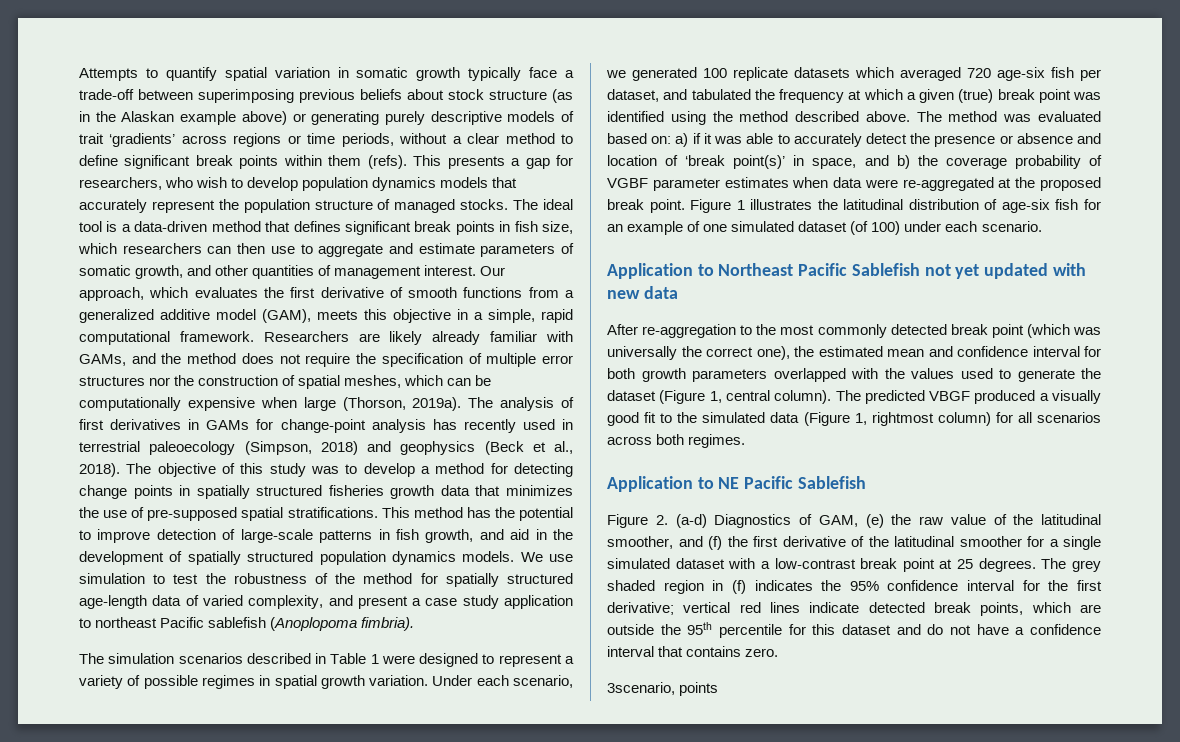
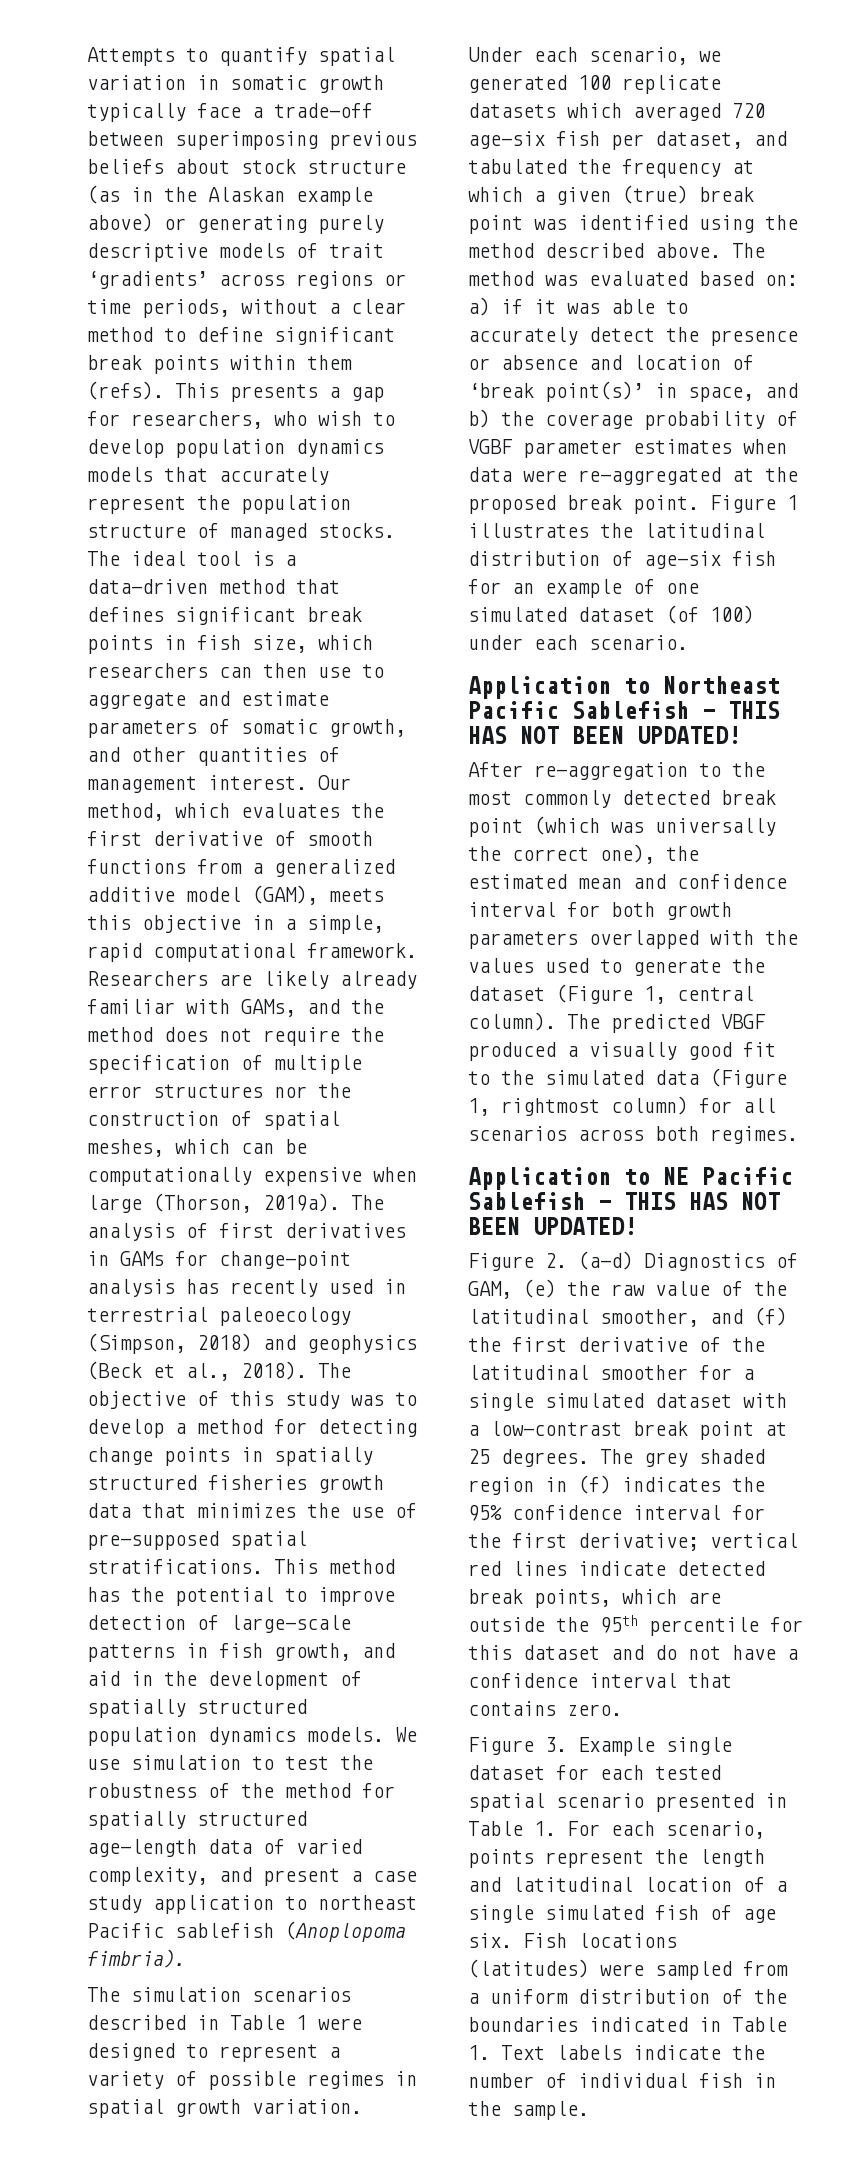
[79,287,144,301] approach, -> [87,803,164,821] method,
[924,263,1086,279] [607,286,678,299] not yet updated with new data -> [702,701,780,719] [468,726,741,744] – THIS HAS NOT BEEN UPDATED!
(866, 482) none -> [598,1192,780,1210] [468,1217,637,1235] – THIS HAS NOT BEEN UPDATED!
[607,682,719,696] 3scenario, points -> [468,1737,732,1756] [468,1765,721,1780] [468,1793,787,1812] [468,1821,765,1839] [468,1849,765,1868] [468,1877,787,1892] [468,1905,776,1923] [468,1933,677,1948] [468,1959,788,1980] [468,1989,787,2004] [468,2017,787,2032] [468,2045,765,2060] [468,2073,776,2088] [468,2101,589,2120] Figure 3. Example single dataset for each tested spatial scenario presented in Table 1. For each scenario, points represent the length and latitudinal location of a single simulated fish of age six. Fish locations (latitudes) were sampled from a uniform distribution of the boundaries indicated in Table 1. Text labels indicate the number of individual fish in the sample.

